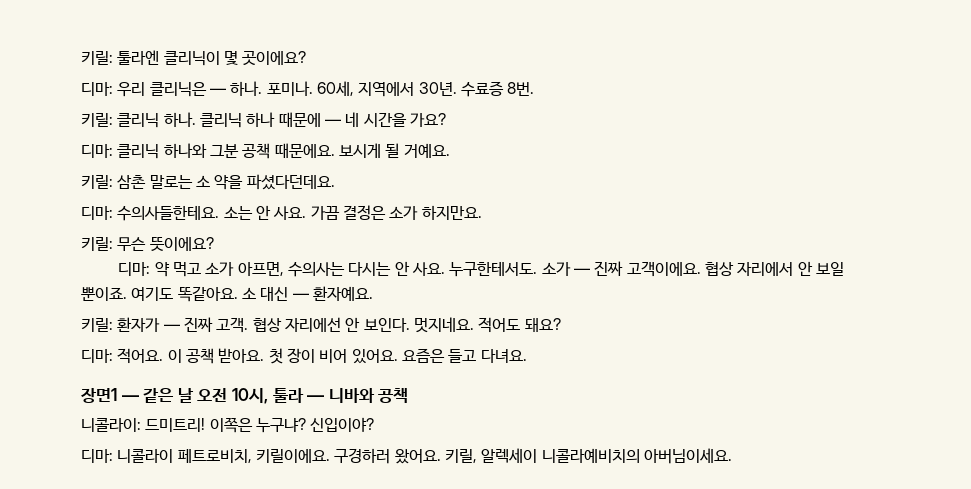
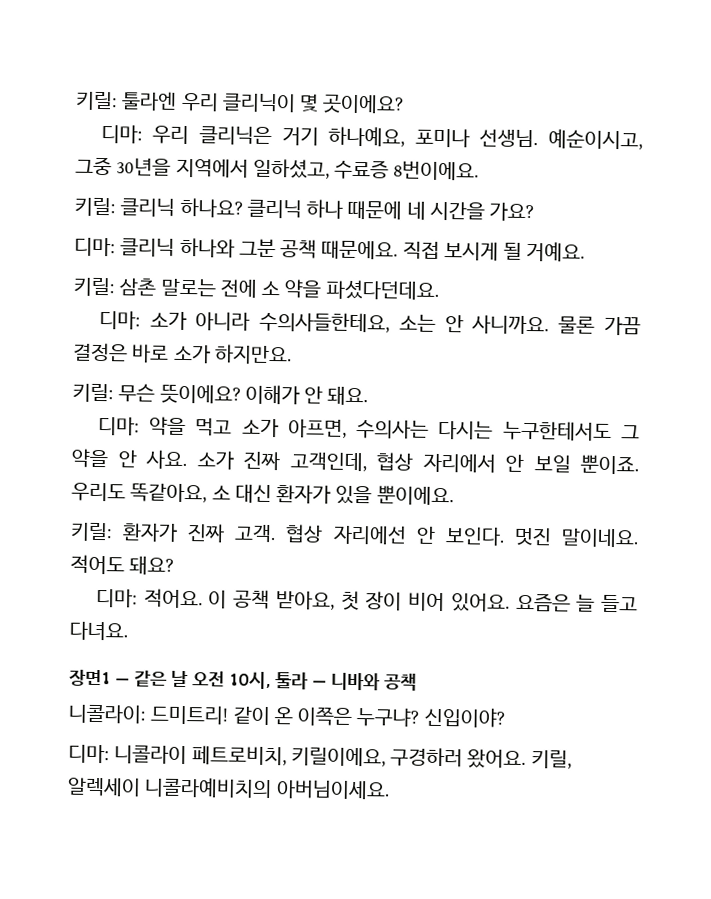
(160, 57) none -> [180,92,219,112] 우리
[209,81,535,97] — 하나. 포미나. 60세, 지역에서 30년. 수료증 8번. -> [281,126,643,151] [75,156,480,181] 거기 하나예요, 포미나 선생님. 예순이시고, 그중 30년을 지역에서 일하셨고, 수료증 8번이에요.
[163,112,196,127] 하나. -> [179,197,243,218] 하나요?
[324,119,341,125] — -> (403, 210) none
(335, 150) none -> [402,240,440,260] 직접
(193, 182) none -> [219,279,257,298] 전에
[117,205,307,221] 수의사들한테요. 소는 안 사요. -> [149,311,596,335] 소가 아니라 수의사들한테요, 소는 안 사니까요. 물론
(386, 212) none -> [132,344,170,363] 바로
[118,262,170,277] // 디마: 약 -> [244,384,369,406] [97,416,187,437] 이해가 안 돼요. // 디마: 약을
[394,261,701,277] 안 사요. 누구한테서도. 소가 — 진짜 고객이에요. -> [502,420,640,441] [71,448,367,473] 누구한테서도 그 약을 안 사요. 소가 진짜 고객인데,
[131,286,373,302] 여기도 똑같아요. 소 대신 — 환자예요. -> [71,482,454,506] 우리도 똑같아요, 소 대신 환자가 있을 뿐이에요.
[163,324,180,330] — -> (179, 532) none
[413,317,474,333] 멋지네요. -> [513,527,639,548] 멋진 말이네요.
[218,348,265,363] 받아요. -> [275,591,335,611] 받아요,
(445, 355) none -> [576,594,596,612] 늘
(206, 425) none -> [232,706,293,726] 같이 온
[255,449,330,463] 키릴이에요. -> [290,747,386,768] 키릴이에요,

